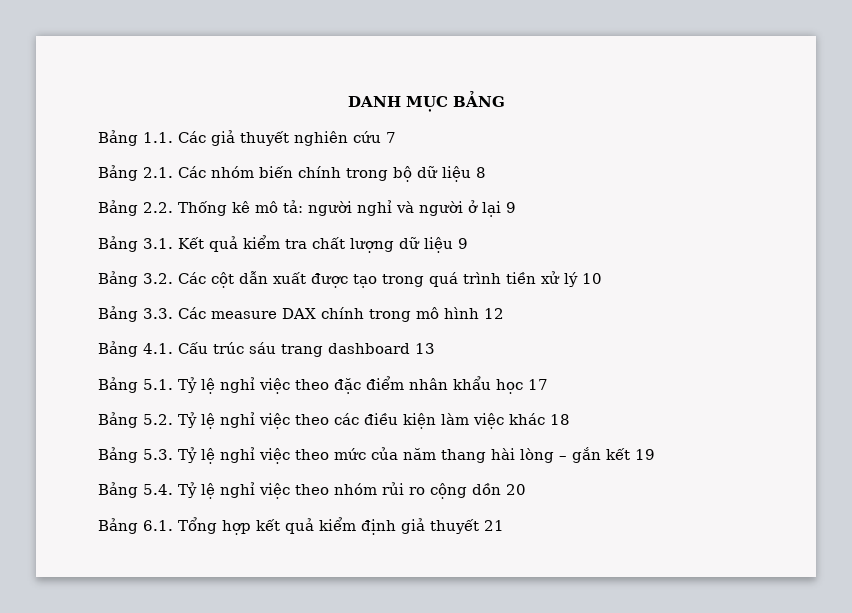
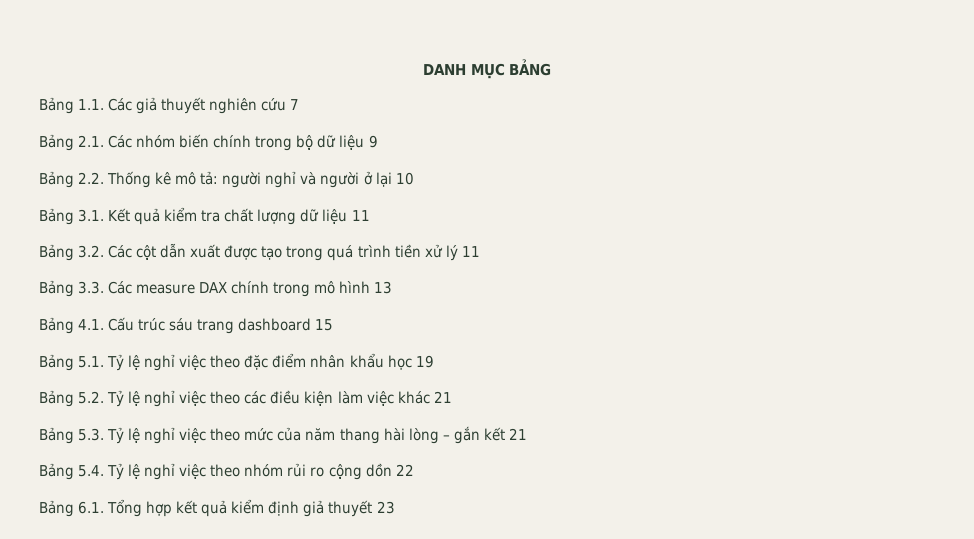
[476,167,486,178] 8 -> [368,135,378,148] 9
[506,202,516,213] 9 -> [395,172,414,185] 10
[458,238,468,249] 9 -> [351,210,370,221] 11
[582,273,602,284] 10 -> [461,246,480,257] 11
[484,308,504,319] 12 -> [374,281,393,294] 13
[415,343,435,354] 13 -> [315,319,334,331] 15
[528,379,548,390] 17 -> [415,355,434,368] 19
[550,414,570,425] 18 -> [433,391,452,403] 21
[635,449,655,460] 19 -> [508,428,527,440] 21
[506,484,526,495] 20 -> [395,464,414,476] 22
[484,520,504,531] 21 -> [376,501,395,514] 23

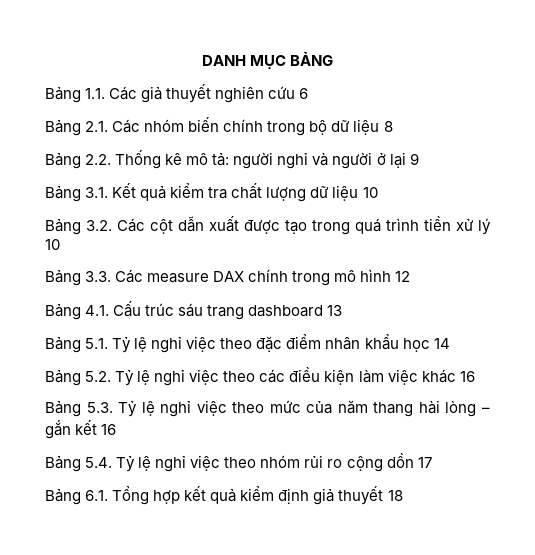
[290,99,300,110] 7 -> [299,88,309,99] 6
[368,135,378,148] 9 -> [383,121,393,132] 8
[395,172,414,185] 10 -> [409,153,419,165] 9
[351,210,370,221] 11 -> [362,187,378,198] 10
[461,246,480,257] 11 -> [45,239,60,250] 10
[374,281,393,294] 13 -> [395,271,411,282] 12
[315,319,334,331] 15 -> [327,305,343,316] 13
[415,355,434,368] 19 -> [433,338,450,349] 14
[433,391,452,403] 21 -> [459,371,475,382] 16
[508,428,527,440] 21 -> [101,424,117,435] 16
[395,464,414,476] 22 -> [417,457,432,468] 17
[376,501,395,514] 23 -> [387,490,403,501] 18

